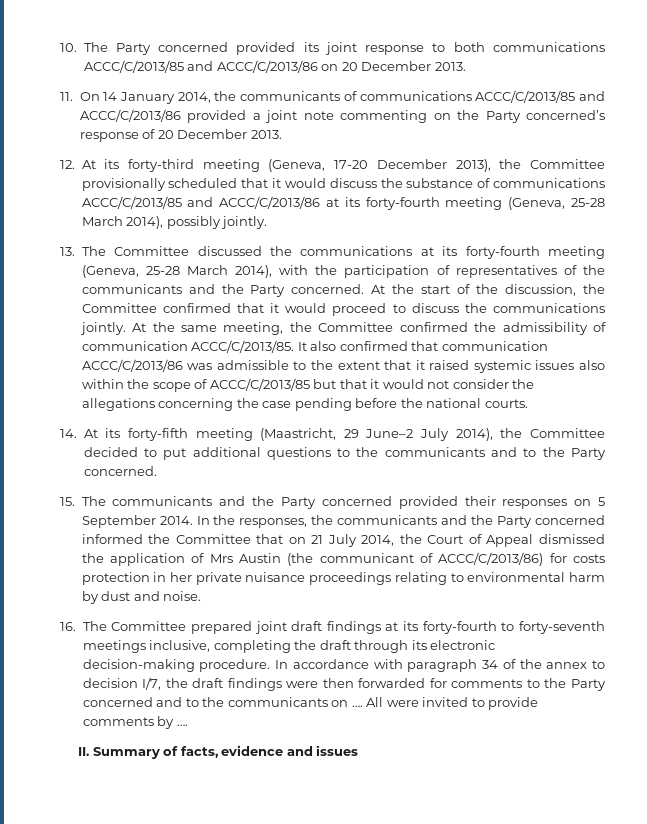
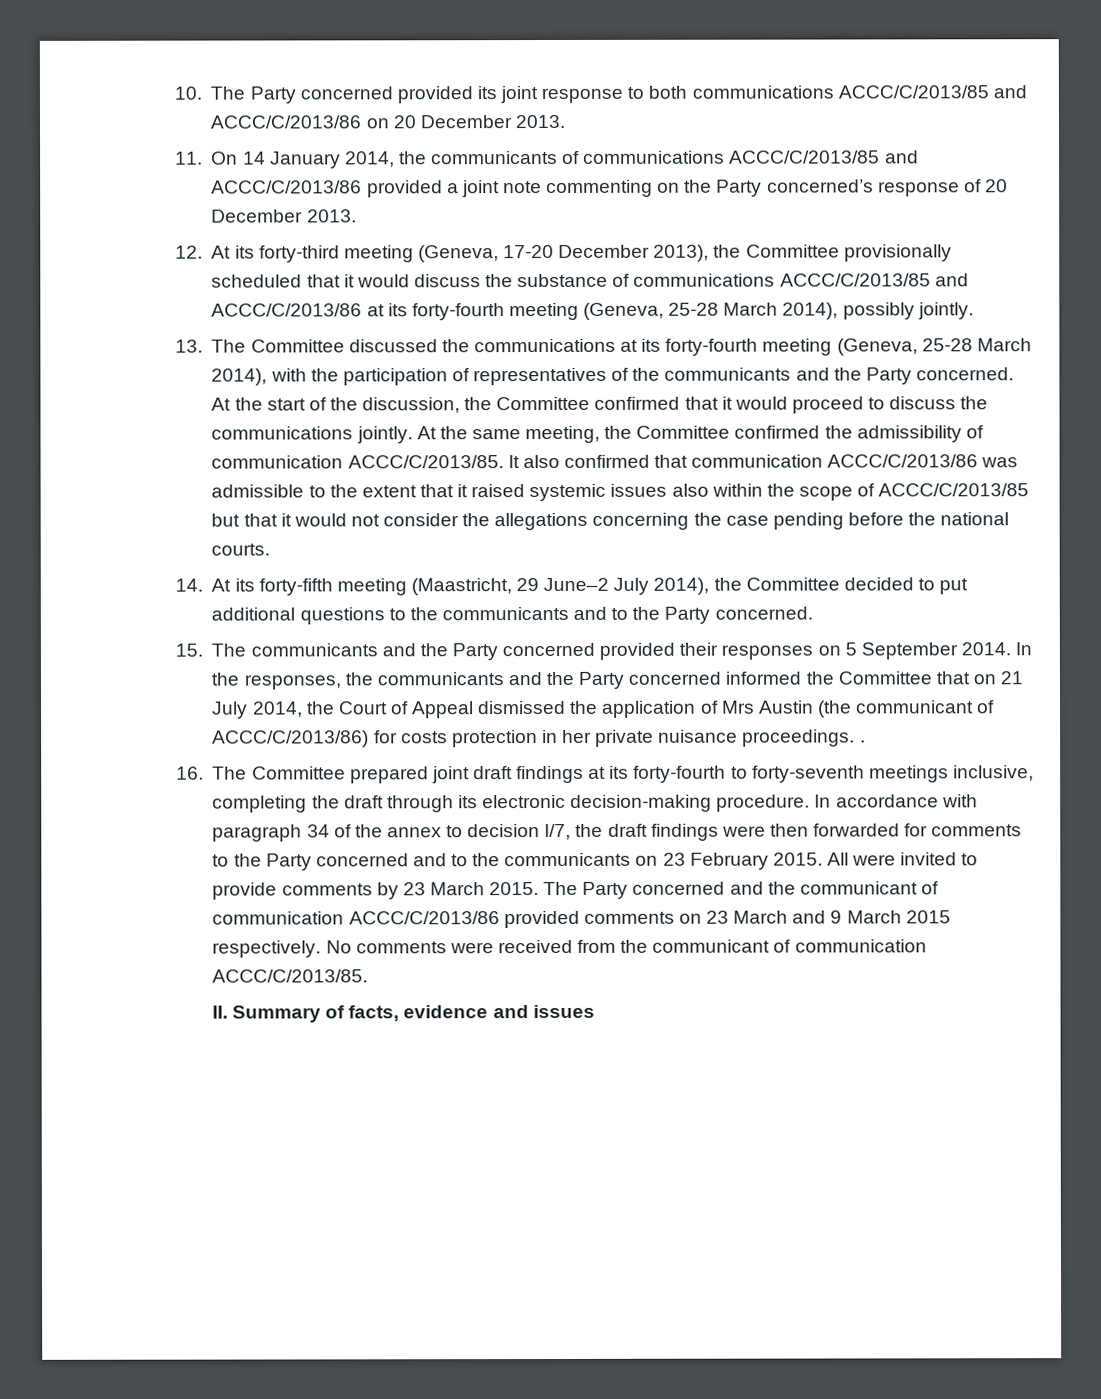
[309,572,605,585] [81,591,202,604] proceedings relating to environmental harm by dust and noise. -> [742,729,866,747] proceedings. .
[351,705,363,707] …. -> [662,852,823,870] 23 February 2015.
[176,724,188,726] …. -> [402,881,940,899] [212,910,951,929] [212,939,927,958] [212,969,369,983] 23 March 2015. The Party concerned and the communicant of communication ACCC/C/2013/86 provided comments on 23 March and 9 March 2015 respectively. No comments were received from the communicant of communication ACCC/C/2013/85.

